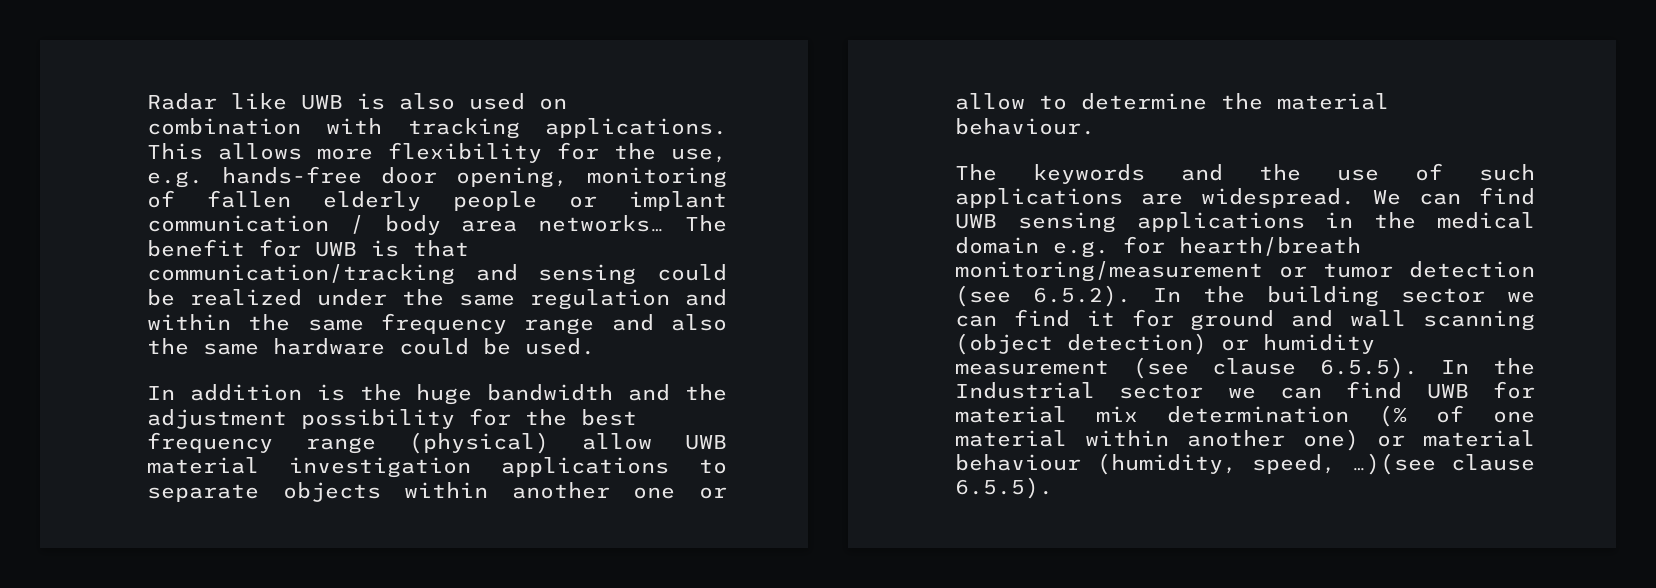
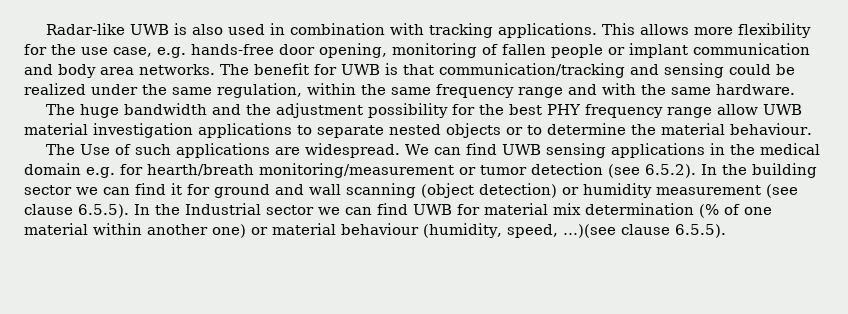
[147,93,287,110] Radar like -> [46,23,126,35] Radar-like
[539,98,567,110] on -> [270,23,286,35] in
[671,148,727,163] use, -> [81,47,152,57] use case,
[323,191,421,211] elderly -> (546, 49) none
[349,215,364,234] / -> [24,64,53,75] and
[538,215,665,232] networks… -> [139,64,215,75] networks.
[530,289,727,310] regulation and -> [217,83,302,98] regulation,
[671,314,727,331] [147,338,595,355] [147,384,402,401] also the same hardware could be used. // In addition is the -> [602,83,795,95] [46,104,76,115] with the same hardware. // The
[147,432,549,454] frequency range (physical) -> [547,104,713,118] PHY frequency range
[282,482,728,502] [955,93,1025,110] objects within another one or allow -> [389,123,523,138] nested objects or
[1033,164,1379,184] keywords and the use -> [80,144,111,155] Use

